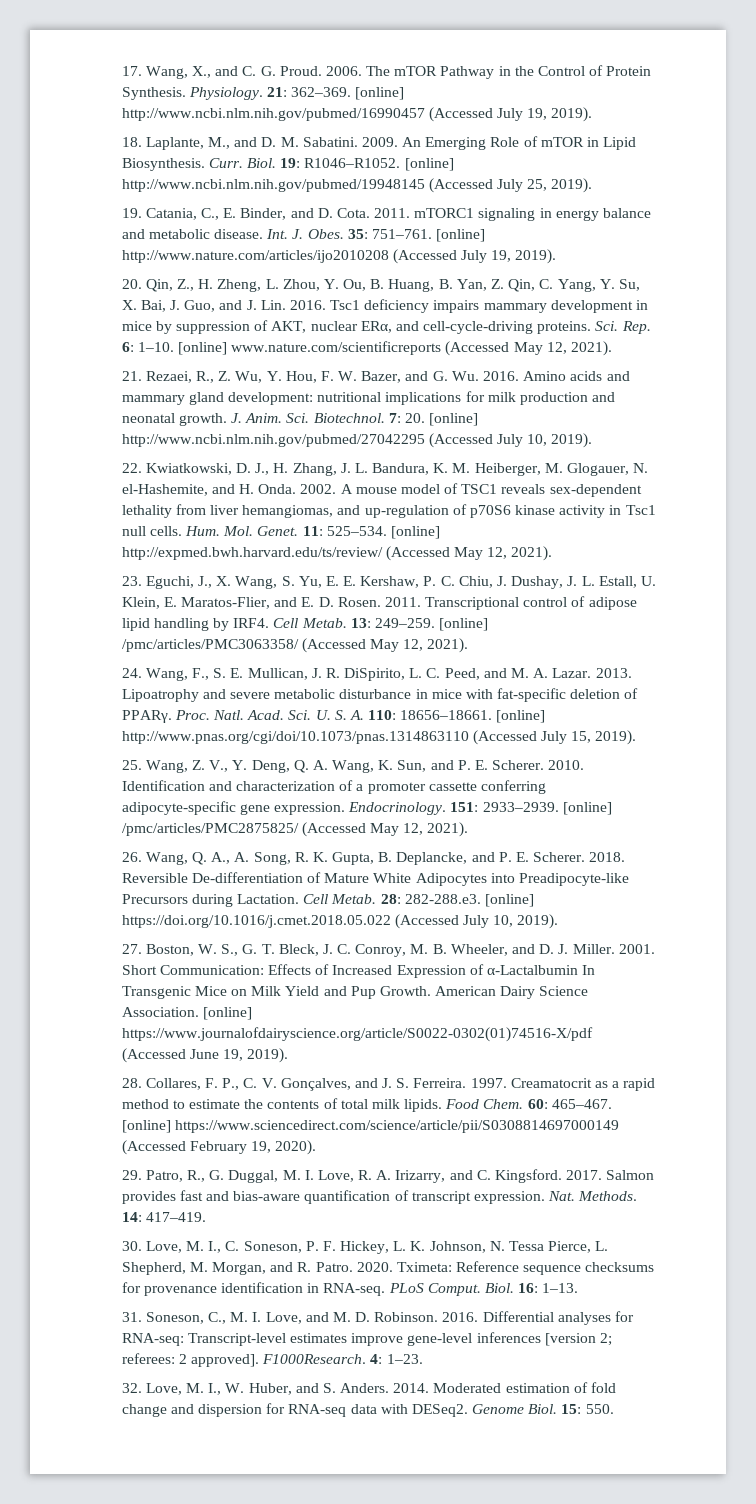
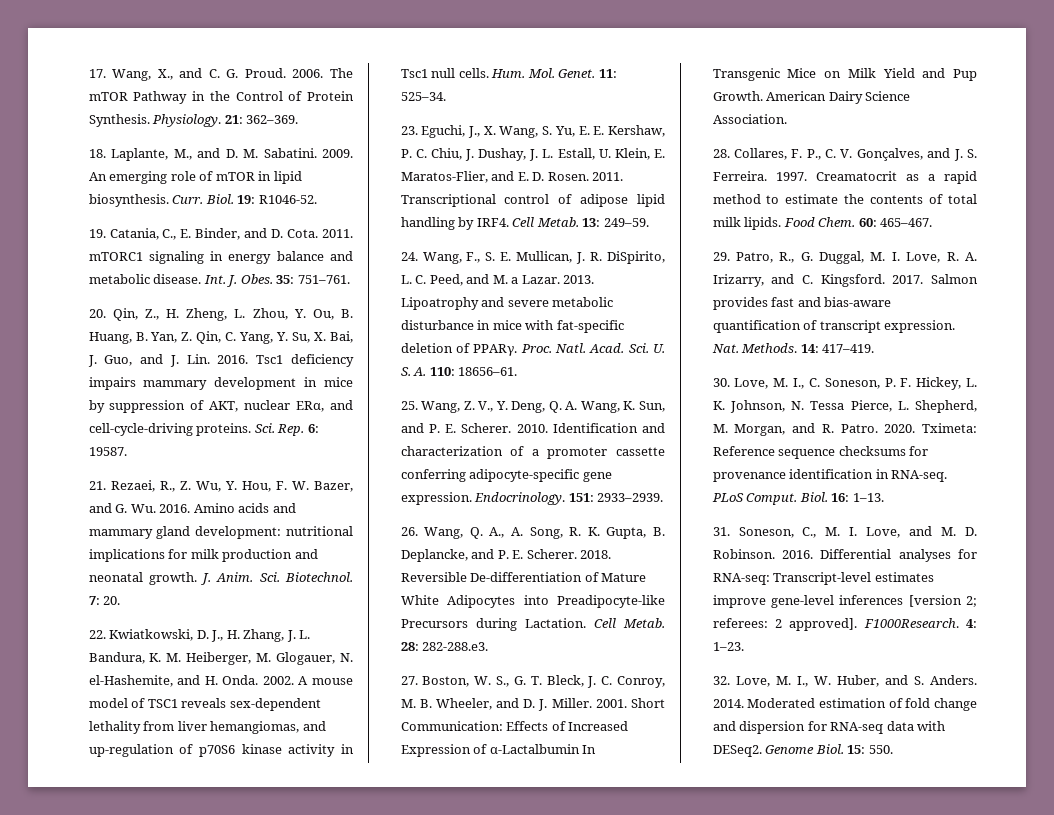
[355,87,405,100] [121,107,593,122] [online] http://www.ncbi.nlm.nih.gov/pubmed/16990457 (Accessed July 19, 2019). -> (299, 119) none
[425,137,520,150] Emerging Role -> [109,171,196,184] emerging role
[603,137,637,150] [121,158,205,171] Lipid Biosynthesis. -> [273,171,302,184] [88,194,169,207] lipid biosynthesis.
[304,158,454,171] [121,178,593,193] R1046–R1052. [online] http://www.ncbi.nlm.nih.gov/pubmed/19948145 (Accessed July 25, 2019). -> [258,195,317,204] R1046-52.
[436,229,486,242] [121,249,557,264] [online] http://www.nature.com/articles/ijo2010208 (Accessed July 19, 2019). -> (350, 279) none
[137,341,612,356] 1–10. [online] www.nature.com/scientificreports (Accessed May 12, 2021). -> [88,447,127,456] 19587.
[429,413,479,426] [121,433,593,448] [online] http://www.ncbi.nlm.nih.gov/pubmed/27042295 (Accessed July 10, 2019). -> (121, 600) none
[326,526,440,539] [121,546,553,561] 525–534. [online] http://expmed.bwh.harvard.edu/ts/review/ (Accessed May 12, 2021). -> [400,92,446,101] 525–34.
[374,618,489,631] [121,638,469,653] 249–259. [online] /pmc/articles/PMC3063358/ (Accessed May 12, 2021). -> [603,218,649,227] 249–59.
[533,668,549,678] A. -> [511,277,519,284] a
[400,710,546,723] [121,730,637,745] 18656–18661. [online] http://www.pnas.org/cgi/doi/10.1073/pnas.1314863110 (Accessed July 15, 2019). -> [458,367,518,376] 18656–61.
[562,802,612,815] [121,822,469,837] [online] /pmc/articles/PMC2875825/ (Accessed May 12, 2021). -> (664, 497) none
[484,894,534,907] [121,914,559,929] [online] https://doi.org/10.1016/j.cmet.2018.05.022 (Accessed July 10, 2019). -> (489, 646) none
[202,1007,252,1020] [121,1027,593,1042] [121,1048,289,1063] [online] https://www.journalofdairyscience.org/article/S0022-0302(01)74516-X/pdf (Accessed June 19, 2019). -> (787, 119) none
[121,1120,619,1133] [121,1140,317,1155] [online] https://www.sciencedirect.com/science/article/pii/S0308814697000149 (Accessed February 19, 2020). -> (933, 222) none

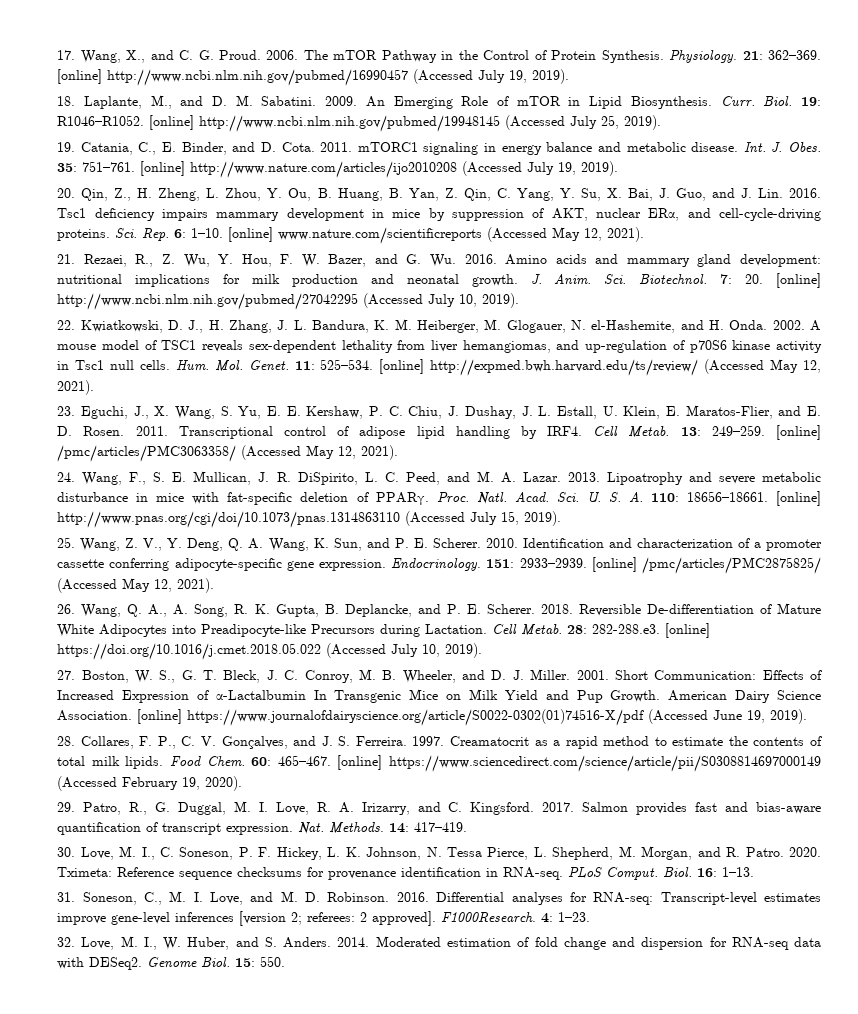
(299, 119) none -> [57,69,570,86] [online] http://www.ncbi.nlm.nih.gov/pubmed/16990457 (Accessed July 19, 2019).
[109,171,196,184] emerging role -> [393,96,489,109] Emerging Role
[273,171,302,184] [88,194,169,207] lipid biosynthesis. -> [589,96,712,109] Lipid Biosynthesis.
[258,195,317,204] R1046-52. -> [57,115,662,132] R1046–R1052. [online] http://www.ncbi.nlm.nih.gov/pubmed/19948145 (Accessed July 25, 2019).
(350, 279) none -> [140,161,619,178] [online] http://www.nature.com/articles/ijo2010208 (Accessed July 19, 2019).
[88,447,127,456] 19587. -> [191,227,645,244] 1–10. [online] www.nature.com/scientificreports (Accessed May 12, 2021).
(121, 600) none -> [775,273,821,288] [57,293,520,310] [online] http://www.ncbi.nlm.nih.gov/pubmed/27042295 (Accessed July 10, 2019).
[400,92,446,101] 525–34. -> [320,359,822,376] [57,380,95,395] 525–534. [online] http://expmed.bwh.harvard.edu/ts/review/ (Accessed May 12, 2021).
[603,218,649,227] 249–59. -> [711,425,822,440] [57,445,399,462] 249–259. [online] /pmc/articles/PMC3063358/ (Accessed May 12, 2021).
[511,277,519,284] a -> [500,472,516,483] A.
[458,367,518,376] 18656–61. -> [686,491,822,506] [57,511,562,528] 18656–18661. [online] http://www.pnas.org/cgi/doi/10.1073/pnas.1314863110 (Accessed July 15, 2019).
(664, 497) none -> [591,557,821,574] [57,578,215,593] [online] /pmc/articles/PMC2875825/ (Accessed May 12, 2021).
(489, 646) none -> [665,623,711,638] [57,643,483,660] [online] https://doi.org/10.1016/j.cmet.2018.05.022 (Accessed July 10, 2019).
(787, 119) none -> [137,709,808,726] [online] https://www.journalofdairyscience.org/article/S0022-0302(01)74516-X/pdf (Accessed June 19, 2019).
(933, 222) none -> [337,755,821,772] [57,776,243,791] [online] https://www.sciencedirect.com/science/article/pii/S0308814697000149 (Accessed February 19, 2020).

